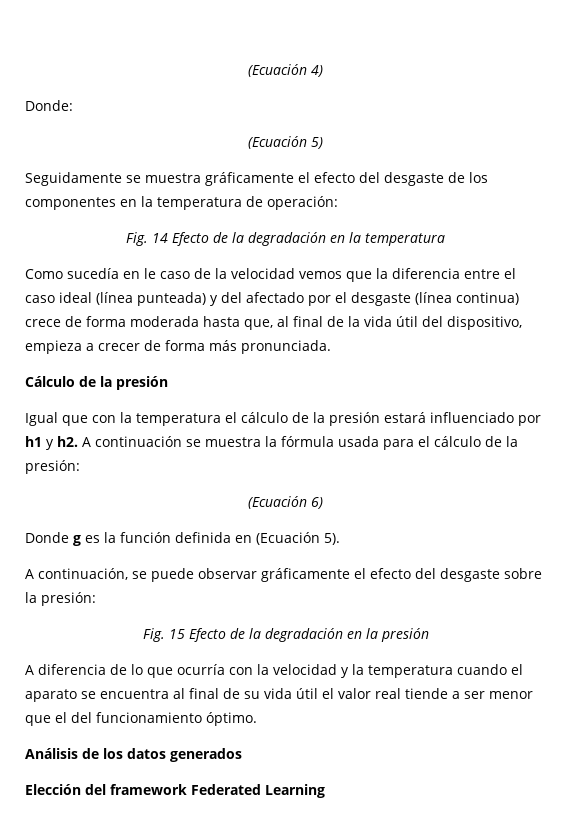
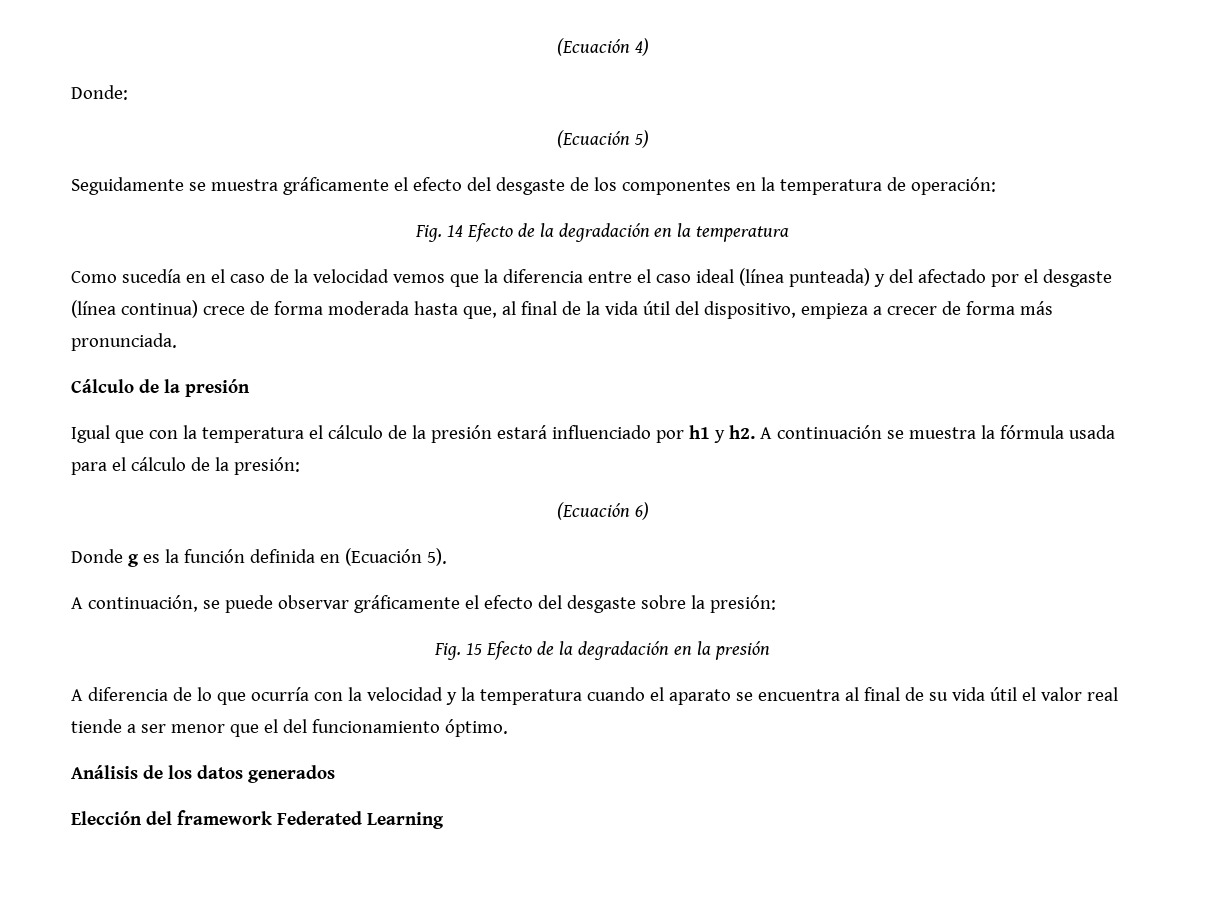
[144,268,156,279] le -> [210,269,225,283] el

